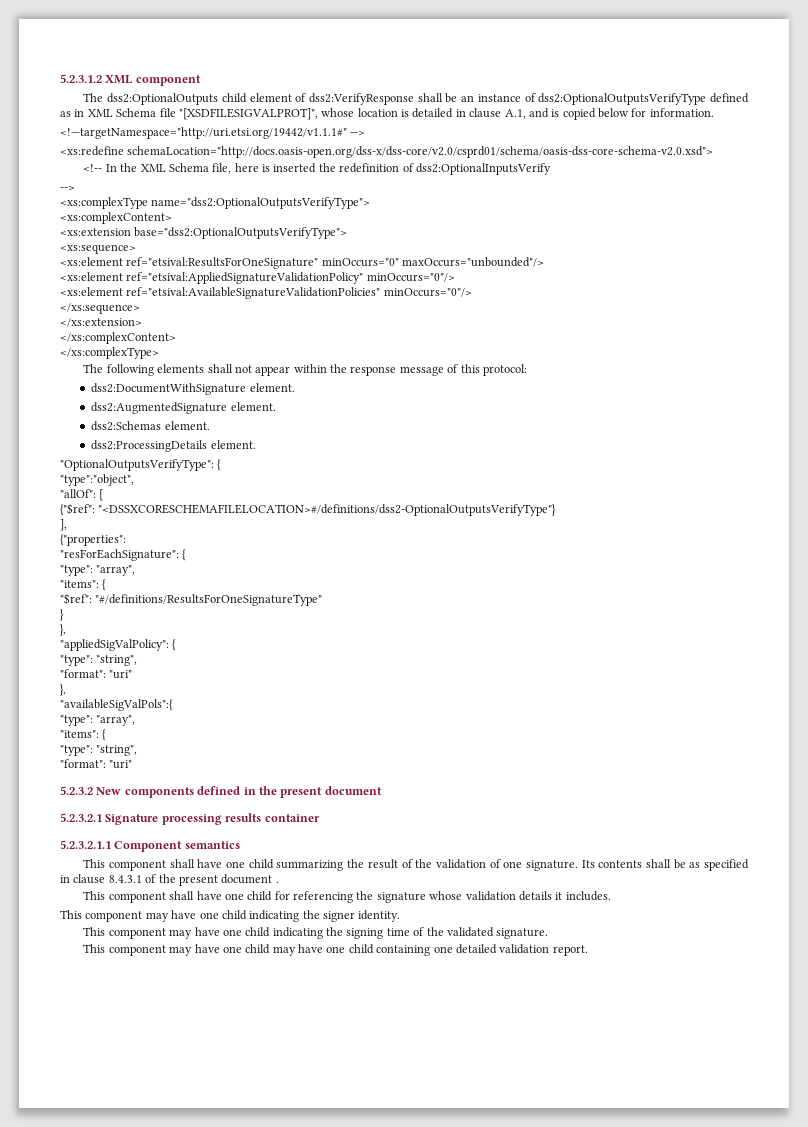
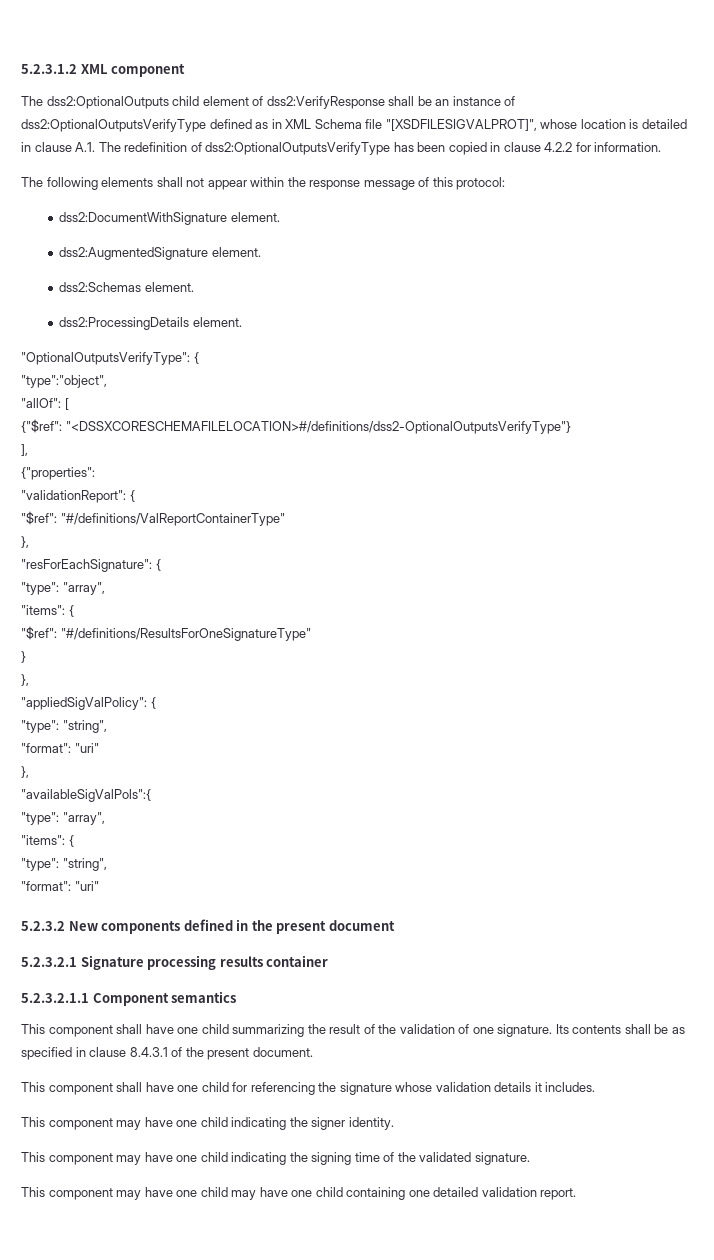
[504,108,714,120] [60,127,366,139] [60,146,714,158] [83,163,551,175] [60,186,75,191] [60,197,371,209] [60,212,172,224] [60,227,348,239] [60,244,136,254] [60,257,545,269] [60,272,455,284] [60,287,472,299] [60,303,140,314] [60,318,142,327] [60,332,176,344] [60,347,159,359] A.1, and is copied below for information. // <!—targetNamespace="http://uri.etsi.org/19442/v1.1.1#" --> // <xs:redefine schemaLocation="http://docs.oasis-open.org/dss-x/dss-core/v2.0/csprd01/schema/oasis-dss-core-schema-v2.0.xsd"> // <!-- In the XML Schema file, here is inserted the redefinition of dss2:OptionalInputsVerify // --> // <xs:complexType name="dss2:OptionalOutputsVerifyType"> // <xs:complexContent> // <xs:extension base="dss2:OptionalOutputsVerifyType"> // <xs:sequence> // <xs:element ref="etsival:ResultsForOneSignature" minOccurs="0" maxOccurs="unbounded"/> // <xs:element ref="etsival:AppliedSignatureValidationPolicy" minOccurs="0"/> // <xs:element ref="etsival:AvailableSignatureValidationPolicies" minOccurs="0"/> // </xs:sequence> // </xs:extension> // </xs:complexContent> // </xs:complexType> -> [75,142,662,155] A.1. The redefinition of dss2:OptionalOutputsVerifyType has been copied in clause 4.2.2 for information.
(126, 540) none -> [21,490,135,503] [21,511,285,526] [21,536,29,548] // "validationReport": { // "$ref": "#/definitions/ValReportContainerType" // },
[221,874,279,884] document . -> [252,1047,313,1057] document.

